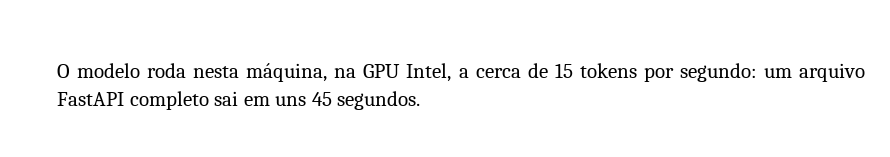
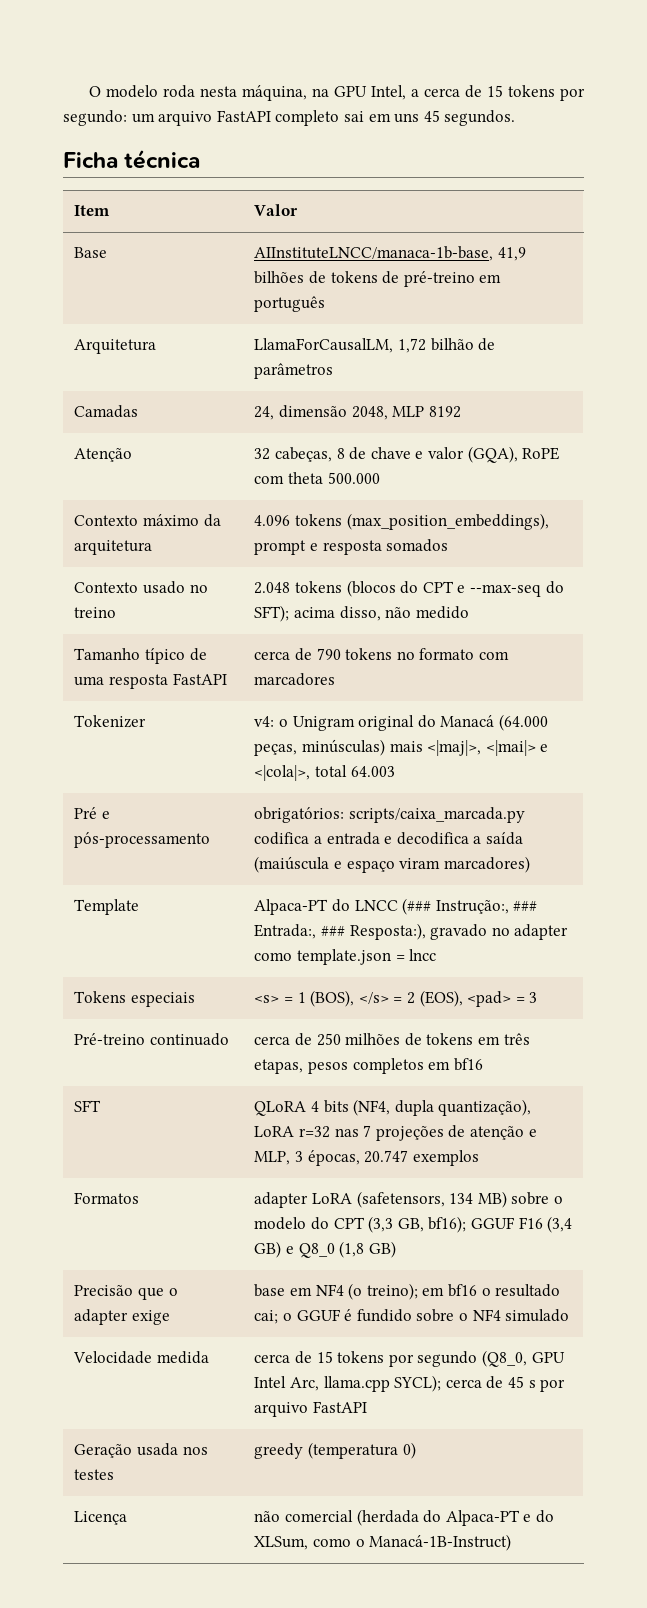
(421, 100) none -> [63,149,201,169] [74,205,111,216] [254,204,299,216] [74,247,108,258] [254,246,527,261] [254,271,502,287] [254,296,326,312] [74,339,157,354] [254,338,496,353] [254,363,334,379] [74,405,139,418] [254,405,461,420] [74,448,133,462] [254,446,560,463] [254,472,380,484] [74,514,221,527] [74,540,153,555] [254,513,549,530] [254,539,449,555] [74,581,208,594] [74,607,117,618] [254,580,564,597] [254,605,469,622] [74,648,207,664] [74,673,227,689] [254,648,509,661] [254,673,336,686] [74,715,147,728] [254,714,548,731] [254,739,549,756] [254,765,395,781] [74,807,111,819] [74,832,211,848] [254,807,526,823] [254,832,523,845] [254,856,530,873] [74,899,140,915] [254,898,538,915] [254,923,569,940] [254,949,437,965] [74,991,196,1007] [254,990,538,1007] [74,1033,230,1046] [254,1033,530,1046] [254,1058,483,1074] [74,1100,102,1112] [254,1099,532,1116] [254,1125,537,1141] [254,1150,479,1166] [74,1192,140,1204] [254,1191,563,1208] [254,1216,573,1233] [254,1241,396,1258] [74,1285,178,1300] [74,1309,171,1325] [254,1283,561,1300] [254,1309,570,1324] [73,1351,210,1364] [254,1350,565,1367] [254,1375,566,1392] [254,1401,368,1417] [74,1443,208,1458] [74,1469,115,1480] [254,1442,416,1459] [74,1511,128,1525] [254,1509,554,1526] [254,1534,512,1551] // Ficha técnica // Item | Valor // Base | AIInstituteLNCC/manaca-1b-base, 41,9 bilhões de tokens de pré-treino em português // Arquitetura | LlamaForCausalLM, 1,72 bilhão de parâmetros // Camadas | 24, dimensão 2048, MLP 8192 // Atenção | 32 cabeças, 8 de chave e valor (GQA), RoPE com theta 500.000 // Contexto máximo da arquitetura | 4.096 tokens (max_position_embeddings), prompt e resposta somados // Contexto usado no treino | 2.048 tokens (blocos do CPT e --max-seq do SFT); acima disso, não medido // Tamanho típico de uma resposta FastAPI | cerca de 790 tokens no formato com marcadores // Tokenizer | v4: o Unigram original do Manacá (64.000 peças, minúsculas) mais <|maj|>, <|mai|> e <|cola|>, total 64.003 // Pré e pós-processamento | obrigatórios: scripts/caixa_marcada.py codifica a entrada e decodifica a saída (maiúscula e espaço viram marcadores) // Template | Alpaca-PT do LNCC (### Instrução:, ### Entrada:, ### Resposta:), gravado no adapter como template.json = lncc // Tokens especiais | <s> = 1 (BOS), </s> = 2 (EOS), <pad> = 3 // Pré-treino continuado | cerca de 250 milhões de tokens em três etapas, pesos completos em bf16 // SFT | QLoRA 4 bits (NF4, dupla quantização), LoRA r=32 nas 7 projeções de atenção e MLP, 3 épocas, 20.747 exemplos // Formatos | adapter LoRA (safetensors, 134 MB) sobre o modelo do CPT (3,3 GB, bf16); GGUF F16 (3,4 GB) e Q8_0 (1,8 GB) // Precisão que o adapter exige | base em NF4 (o treino); em bf16 o resultado cai; o GGUF é fundido sobre o NF4 simulado // Velocidade medida | cerca de 15 tokens por segundo (Q8_0, GPU Intel Arc, llama.cpp SYCL); cerca de 45 s por arquivo FastAPI // Geração usada nos testes | greedy (temperatura 0) // Licença | não comercial (herdada do Alpaca-PT e do XLSum, como o Manacá-1B-Instruct)

